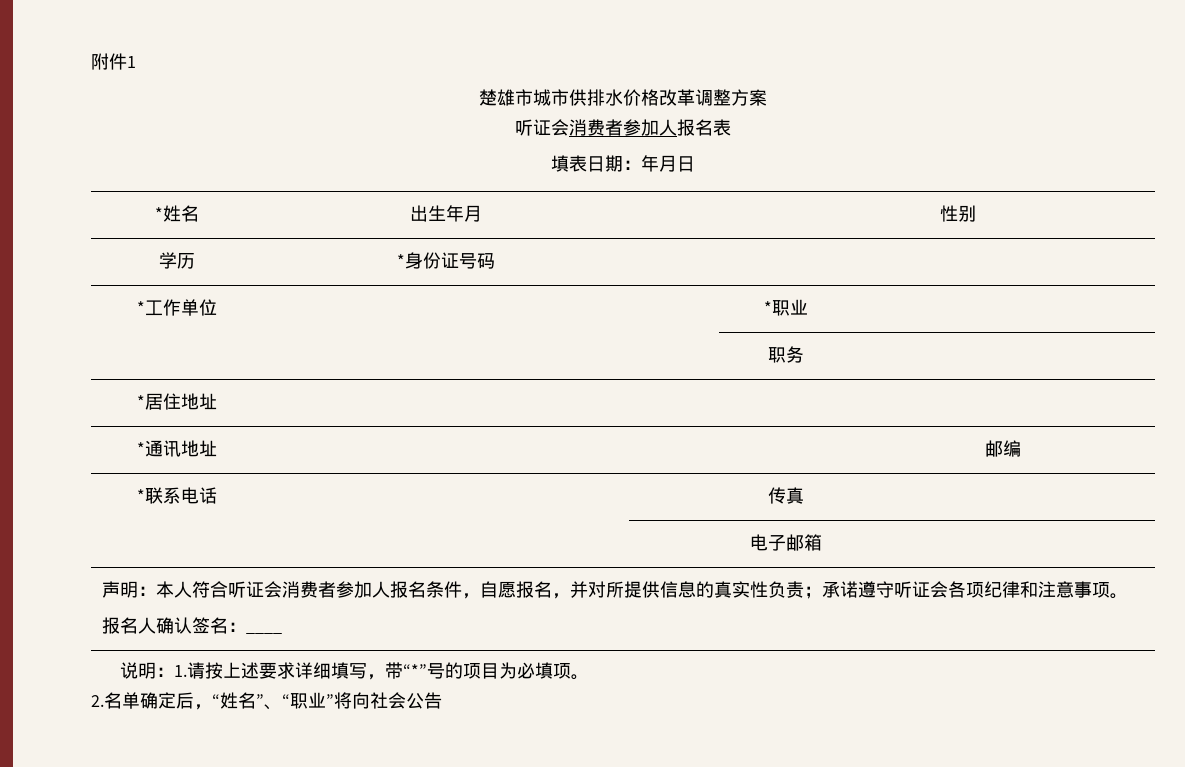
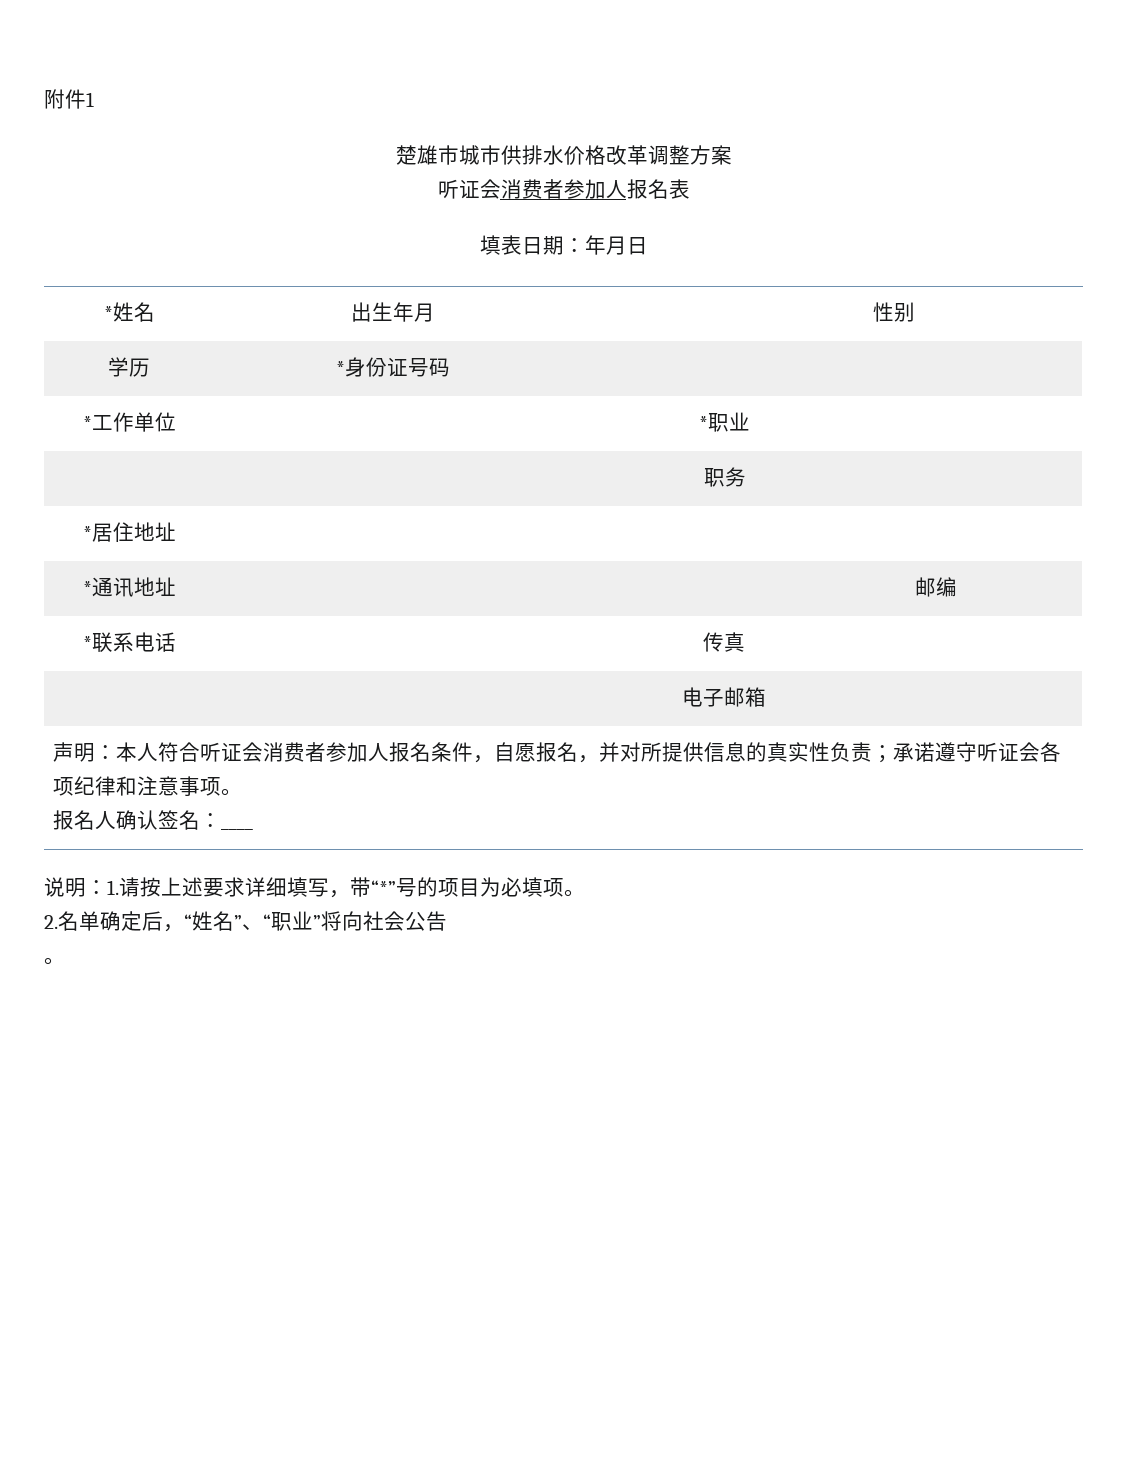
(442, 700) none -> [44,957,65,965] // 。

